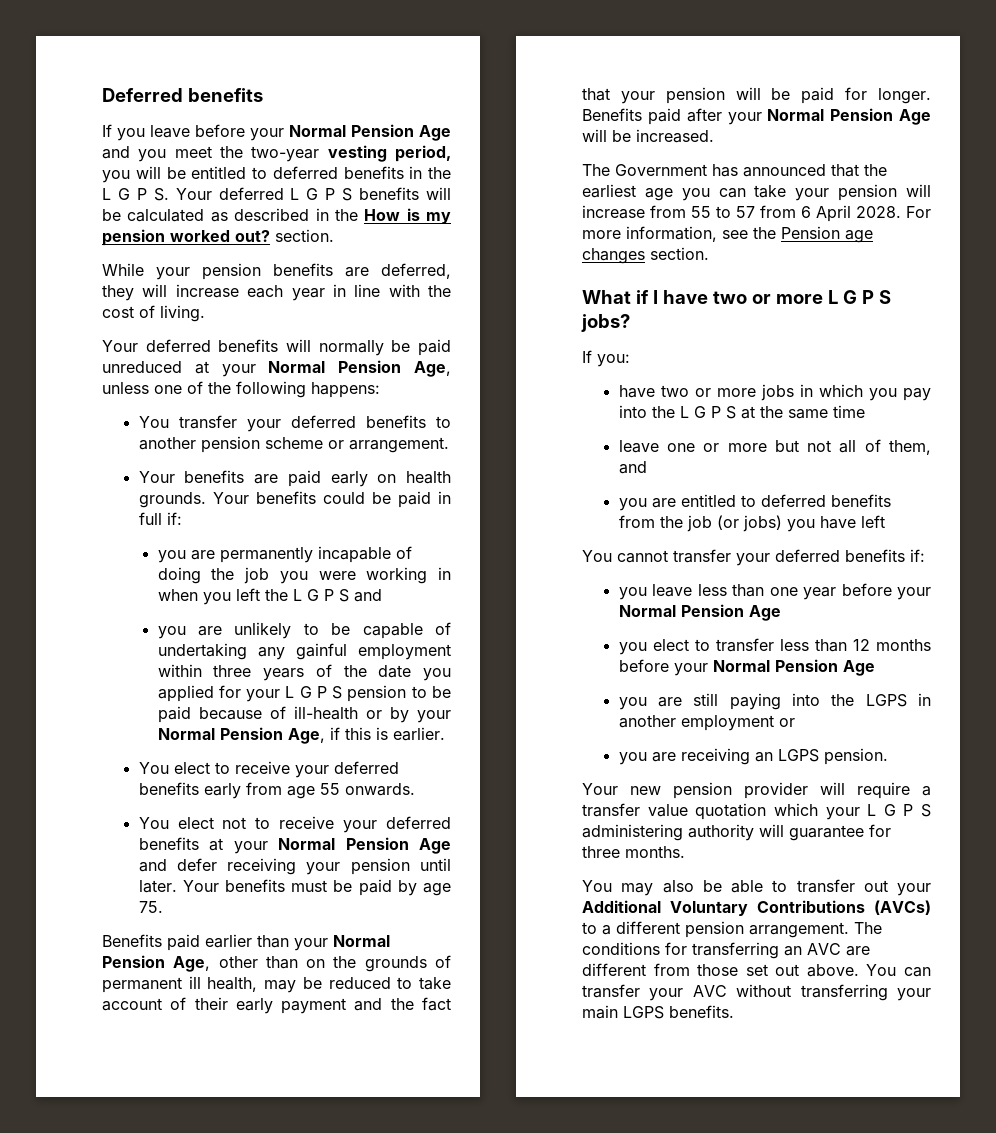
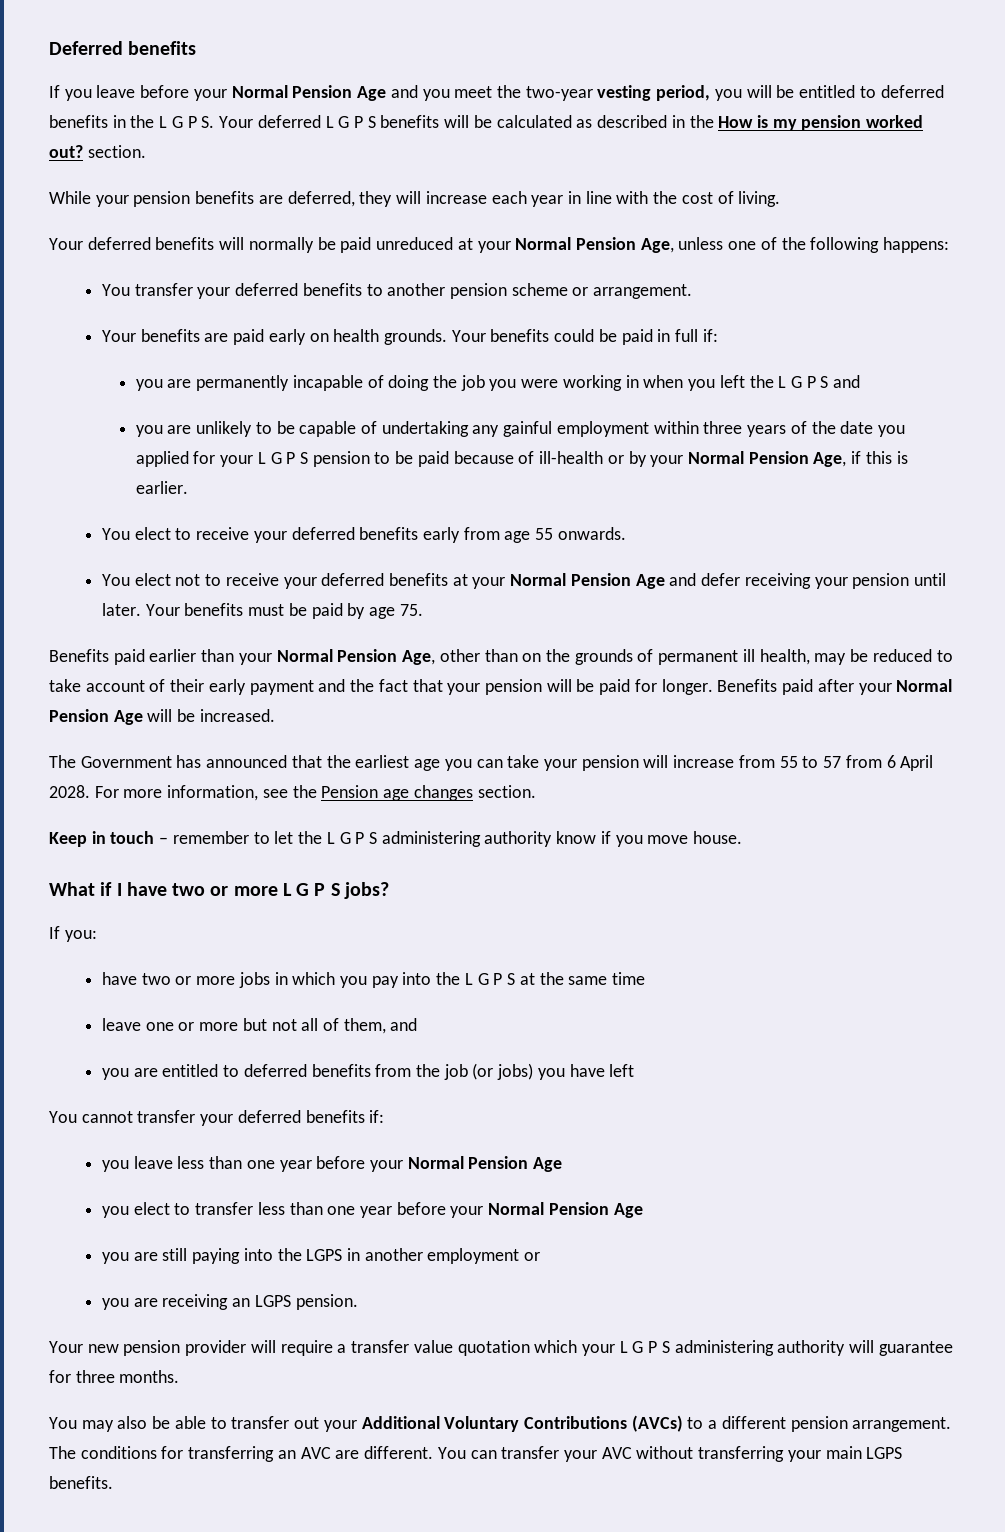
(709, 253) none -> [49,831,743,847] // Keep in touch – remember to let the L G P S administering authority know if you move house.
[852,639,931,651] 12 months -> [327,1206,393,1218] one year
[582,963,859,977] different from those set out above. -> [364,1446,434,1459] different.

